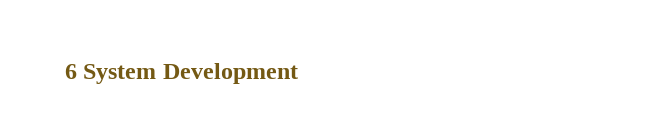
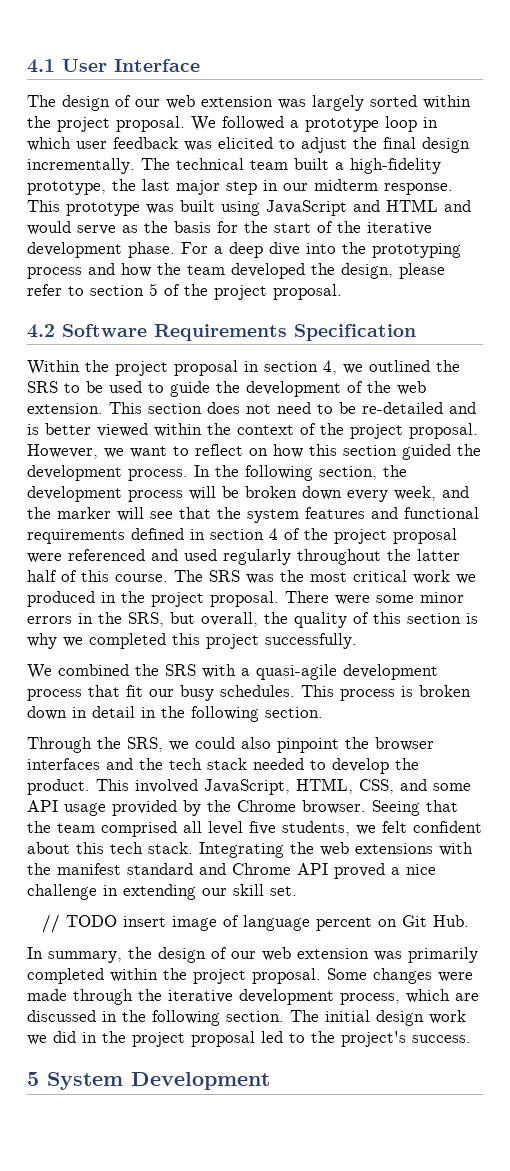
[65,64,77,79] 6 -> [27,59,200,73] [27,95,471,111] [27,116,438,132] [27,137,470,153] [27,158,441,174] [27,179,453,195] [27,199,471,216] [27,221,432,235] [27,242,461,258] [27,263,445,279] [27,283,342,300] [27,324,416,341] [27,360,460,376] [27,381,426,397] [27,402,476,414] [27,423,478,439] [27,444,481,460] [27,465,407,481] [27,486,469,502] [27,507,479,523] [27,528,457,544] [27,549,460,565] [27,570,476,584] [27,591,464,607] [27,612,478,628] [27,633,357,649] [27,664,438,680] [27,685,471,701] [27,706,323,722] [27,737,434,753] [27,758,419,774] [27,778,471,795] [27,800,458,816] [27,821,482,837] [27,842,473,858] [27,863,436,879] [27,884,297,900] [41,914,469,933] [27,947,478,963] [27,968,473,984] [27,989,479,1005] [27,1010,466,1026] [27,1031,471,1047] [27,1072,39,1086] 4.1 User Interface // The design of our web extension was largely sorted within the project proposal. We followed a prototype loop in which user feedback was elicited to adjust the final design incrementally. The technical team built a high-fidelity prototype, the last major step in our midterm response. This prototype was built using JavaScript and HTML and would serve as the basis for the start of the iterative development phase. For a deep dive into the prototyping process and how the team developed the design, please refer to section 5 of the project proposal. // 4.2 Software Requirements Specification // Within the project proposal in section 4, we outlined the SRS to be used to guide the development of the web extension. This section does not need to be re-detailed and is better viewed within the context of the project proposal. However, we want to reflect on how this section guided the development process. In the following section, the development process will be broken down every week, and the marker will see that the system features and functional requirements defined in section 4 of the project proposal were referenced and used regularly throughout the latter half of this course. The SRS was the most critical work we produced in the project proposal. There were some minor errors in the SRS, but overall, the quality of this section is why we completed this project successfully. // We combined the SRS with a quasi-agile development process that fit our busy schedules. This process is broken down in detail in the following section. // Through the SRS, we could also pinpoint the browser interfaces and the tech stack needed to develop the product. This involved JavaScript, HTML, CSS, and some API usage provided by the Chrome browser. Seeing that the team comprised all level five students, we felt confident about this tech stack. Integrating the web extensions with the manifest standard and Chrome API proved a nice challenge in extending our skill set. // // TODO insert image of language percent on Git Hub. // In summary, the design of our web extension was primarily completed within the project proposal. Some changes were made through the iterative development process, which are discussed in the following section. The initial design work we did in the project proposal led to the project's success. // 5

